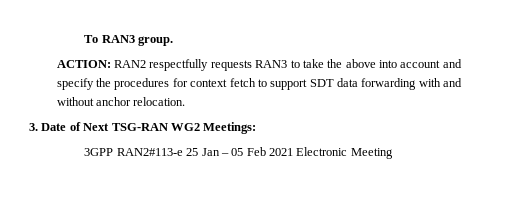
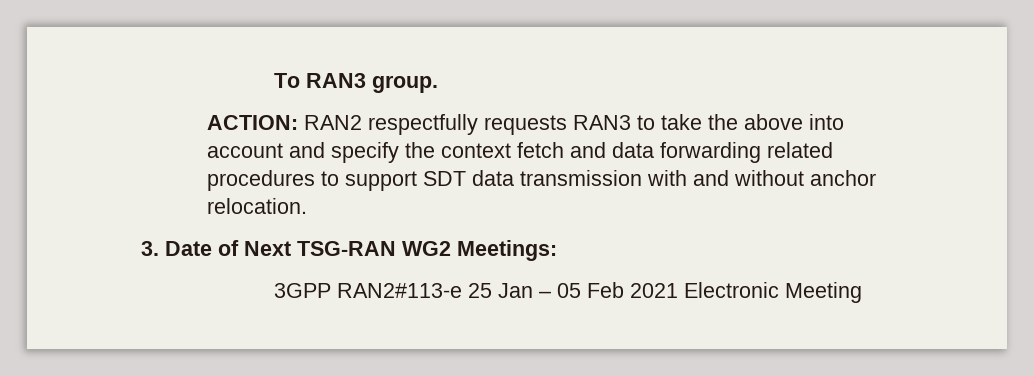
[114,78,256,90] procedures for context fetch -> [441,142,834,163] [207,170,316,191] context fetch and data forwarding related procedures
[361,78,417,90] forwarding -> [520,170,643,186] transmission

